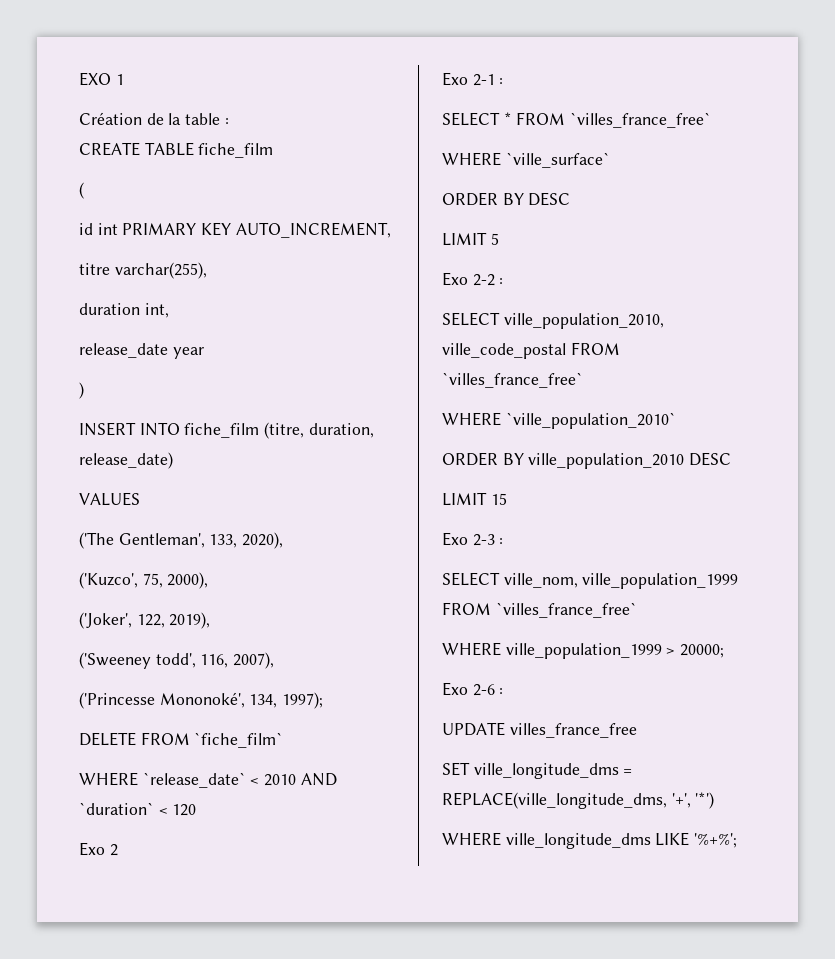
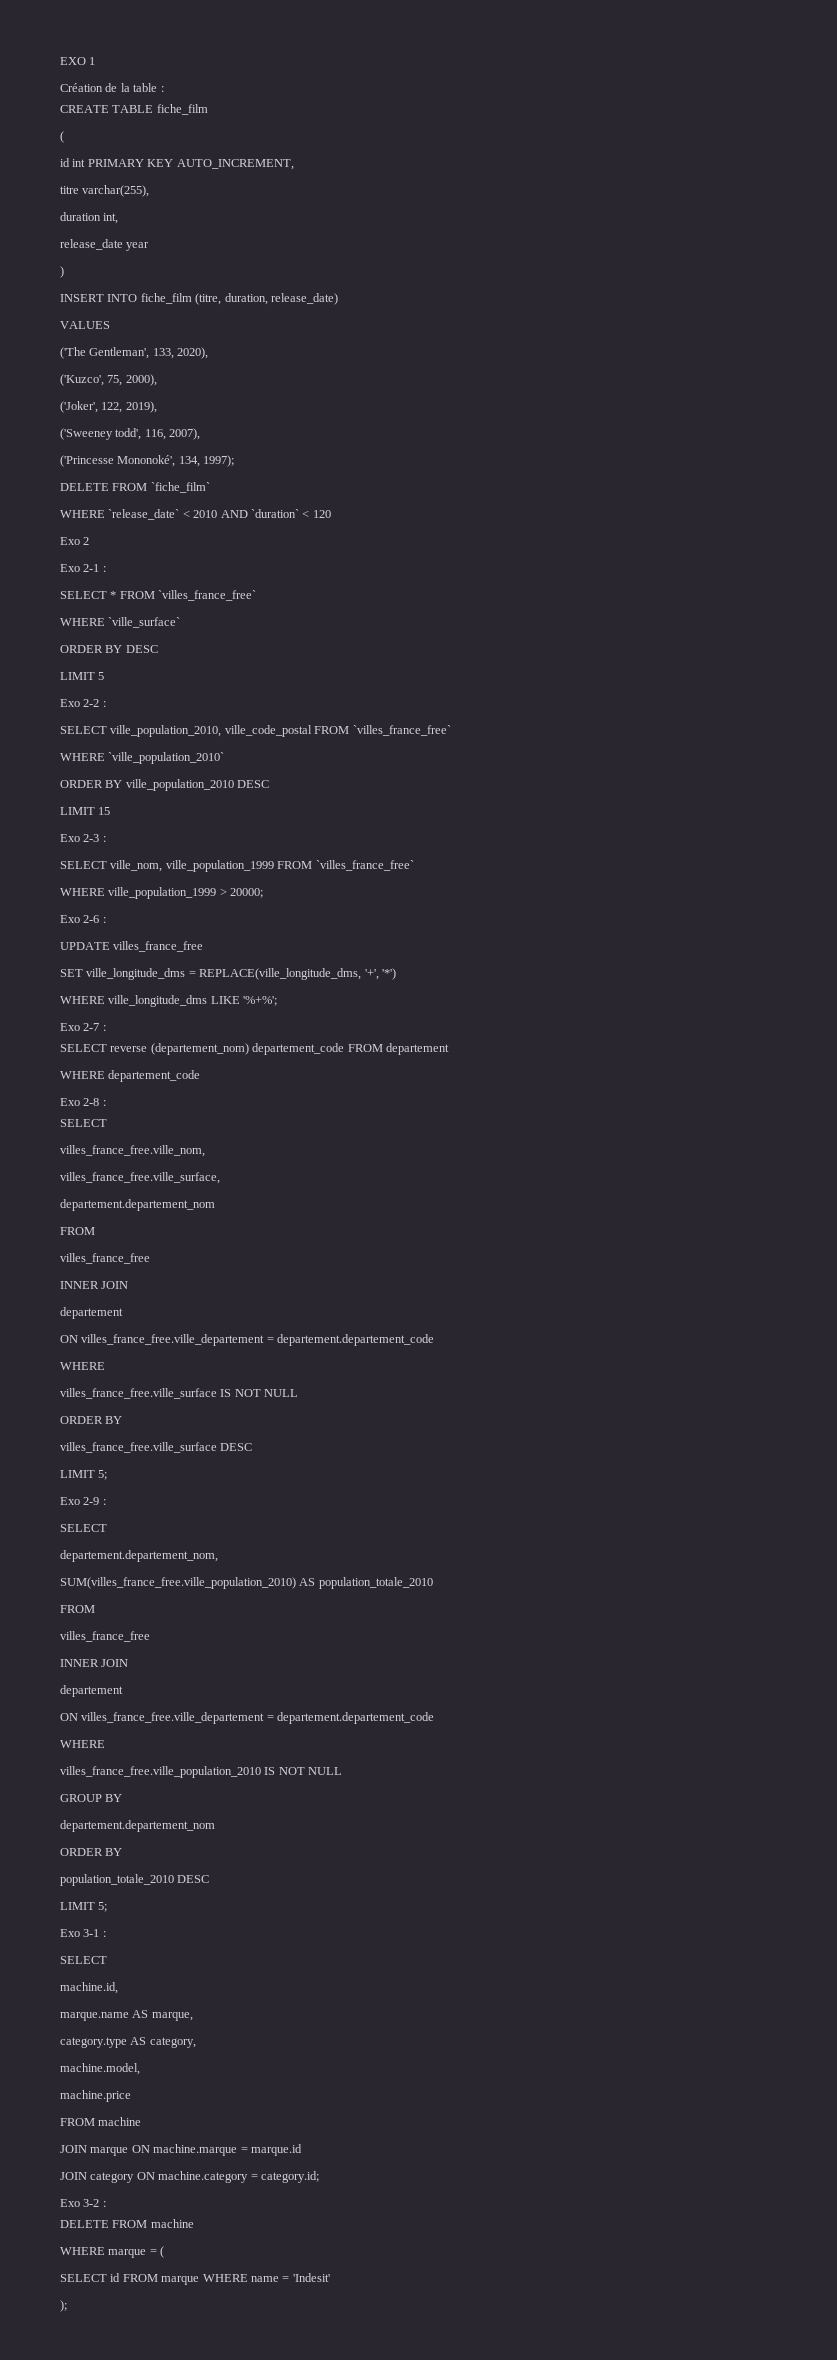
(738, 840) none -> [60,1023,106,1031] [60,1043,449,1055] [60,1070,201,1082] [60,1098,106,1106] [60,1119,107,1127] [60,1145,205,1157] [60,1172,220,1184] [60,1199,215,1211] [60,1227,95,1235] [60,1253,150,1264] [60,1281,129,1289] [60,1307,123,1319] [60,1334,435,1346] [60,1362,105,1370] [60,1388,299,1399] [60,1416,123,1424] [60,1442,253,1453] [60,1470,108,1480] [60,1497,106,1505] [60,1524,107,1532] [60,1550,218,1562] [60,1577,433,1589] [60,1605,95,1613] [60,1631,150,1642] [60,1659,129,1667] [60,1685,123,1697] [60,1712,435,1724] [60,1740,105,1748] [60,1766,343,1778] [60,1794,123,1802] [60,1820,215,1832] [60,1848,123,1856] [60,1874,210,1886] [60,1902,108,1912] [60,1929,106,1937] [60,1956,107,1964] [60,1982,118,1994] [60,2010,193,2021] [60,2037,196,2048] [60,2063,140,2075] [60,2090,131,2102] [60,2117,142,2126] [60,2144,302,2156] [60,2171,319,2183] [60,2199,106,2207] [60,2219,194,2228] [60,2246,165,2258] [60,2273,330,2285] [60,2300,67,2312] // Exo 2-7 : // SELECT reverse (departement_nom) departement_code FROM departement // WHERE departement_code // Exo 2-8 : // SELECT // villes_france_free.ville_nom, // villes_france_free.ville_surface, // departement.departement_nom // FROM // villes_france_free // INNER JOIN // departement // ON villes_france_free.ville_departement = departement.departement_code // WHERE // villes_france_free.ville_surface IS NOT NULL // ORDER BY // villes_france_free.ville_surface DESC // LIMIT 5; // Exo 2-9 : // SELECT // departement.departement_nom, // SUM(villes_france_free.ville_population_2010) AS population_totale_2010 // FROM // villes_france_free // INNER JOIN // departement // ON villes_france_free.ville_departement = departement.departement_code // WHERE // villes_france_free.ville_population_2010 IS NOT NULL // GROUP BY // departement.departement_nom // ORDER BY // population_totale_2010 DESC // LIMIT 5; // Exo 3-1 : // SELECT // machine.id, // marque.name AS marque, // category.type AS category, // machine.model, // machine.price // FROM machine // JOIN marque ON machine.marque = marque.id // JOIN category ON machine.category = category.id; // Exo 3-2 : // DELETE FROM machine // WHERE marque = ( // SELECT id FROM marque WHERE name = 'Indesit' // );

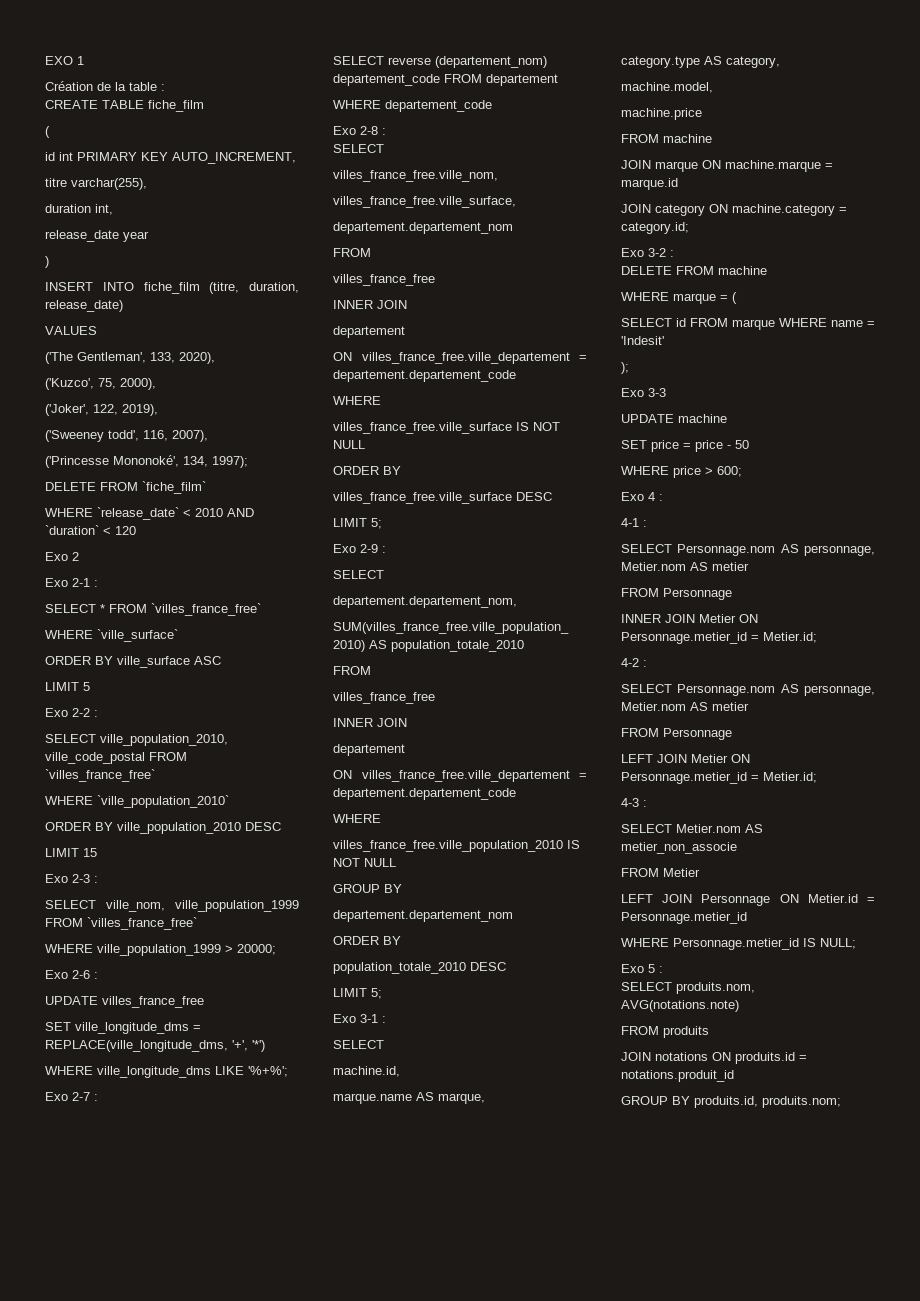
[125,645,158,653] DESC -> [117,656,221,668] ville_surface ASC
(67, 2306) none -> [621,388,666,397] [621,414,727,423] [621,440,749,452] [621,466,742,478] [621,492,663,501] [621,518,647,527] [621,544,875,556] [621,562,749,571] [621,588,732,600] [621,614,758,623] [621,632,817,644] [621,658,647,667] [621,684,875,696] [621,702,749,711] [621,728,732,740] [621,754,750,763] [621,772,817,784] [621,798,647,807] [621,824,763,833] [621,842,737,854] [621,868,700,877] [621,894,875,906] [621,912,747,924] [621,938,856,950] [621,964,663,973] [621,982,755,994] [621,1000,739,1012] [621,1026,709,1038] [621,1052,807,1064] [621,1070,734,1082] [621,1096,841,1108] // Exo 3-3 // UPDATE machine // SET price = price - 50 // WHERE price > 600; // Exo 4 : // 4-1 : // SELECT Personnage.nom AS personnage, Metier.nom AS metier // FROM Personnage // INNER JOIN Metier ON Personnage.metier_id = Metier.id; // 4-2 : // SELECT Personnage.nom AS personnage, Metier.nom AS metier // FROM Personnage // LEFT JOIN Metier ON Personnage.metier_id = Metier.id; // 4-3 : // SELECT Metier.nom AS metier_non_associe // FROM Metier // LEFT JOIN Personnage ON Metier.id = Personnage.metier_id // WHERE Personnage.metier_id IS NULL; // Exo 5 : // SELECT produits.nom, AVG(notations.note) // FROM produits // JOIN notations ON produits.id = notations.produit_id // GROUP BY produits.id, produits.nom;

